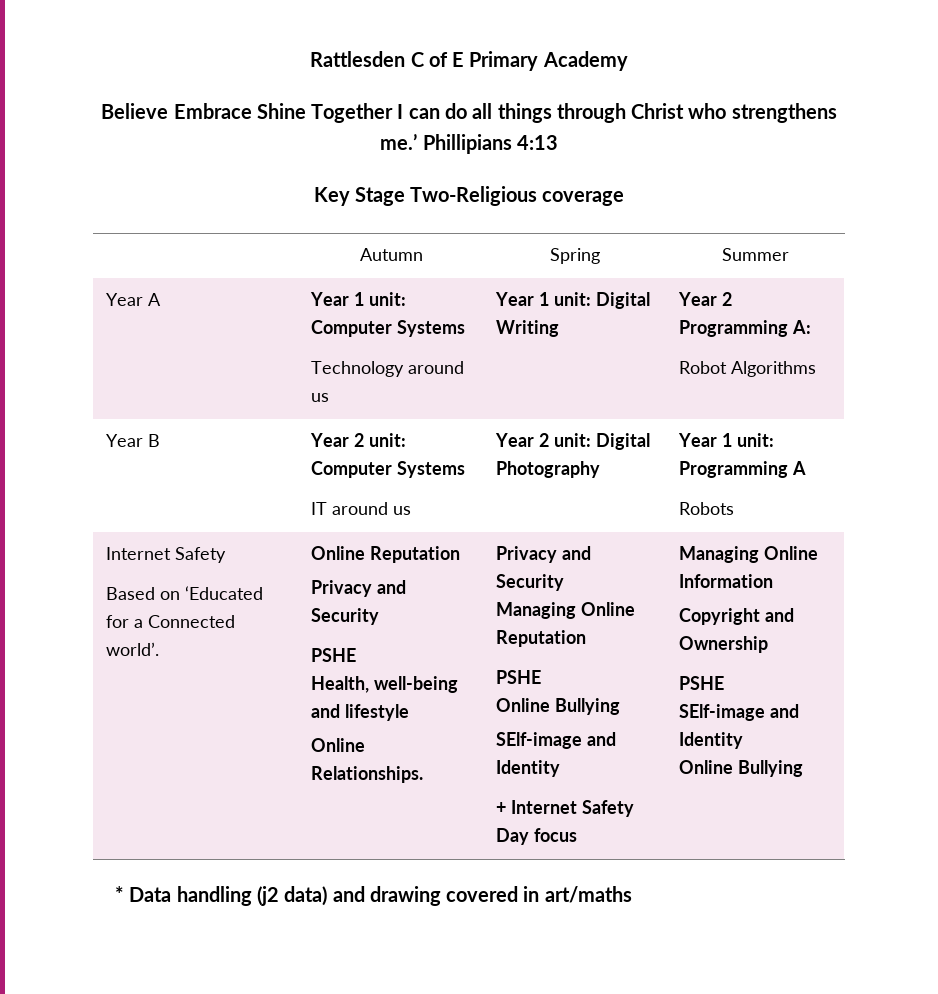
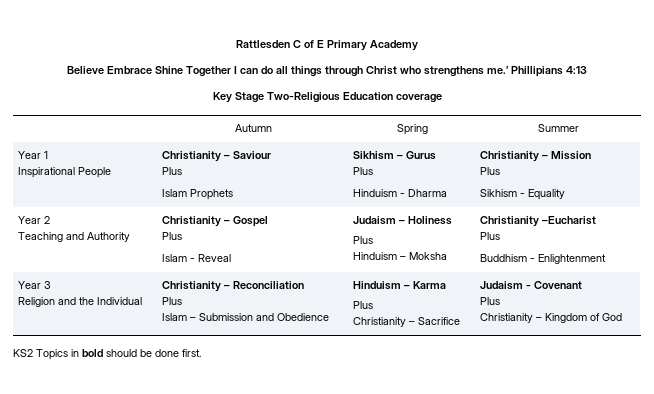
(538, 196) none -> [342,92,393,100] Education
[147,293,161,306] [309,292,406,306] [310,320,465,337] [310,361,464,377] [310,393,329,402] [494,292,650,309] [495,320,559,337] [677,292,732,306] [678,320,811,337] [678,361,816,377] [105,434,160,447] [309,433,406,447] [310,461,465,478] [310,502,411,515] [494,433,650,450] [495,461,600,478] [677,433,774,447] [678,461,806,478] [678,502,734,515] [105,547,226,563] [105,586,263,600] [105,615,235,628] [105,642,159,656] [310,546,460,563] [310,580,406,597] [310,608,379,625] [310,648,356,662] [310,676,458,693] [310,704,409,721] [310,738,365,752] [310,766,423,783] [495,546,591,563] [495,574,564,591] [495,602,635,619] [495,630,586,647] [495,670,541,684] [495,698,620,715] [495,732,616,749] [495,760,560,777] [495,800,634,817] [495,828,577,845] [678,546,818,563] [678,574,773,588] [678,608,794,625] [678,636,768,653] [678,676,724,690] [678,704,799,721] [678,732,743,749] [678,760,803,777] [115,886,632,906] A | Year 1 unit: Computer Systems // Technology around us | Year 1 unit: Digital Writing | Year 2 Programming A: // Robot Algorithms // Year B | Year 2 unit: Computer Systems // IT around us | Year 2 unit: Digital Photography | Year 1 unit: Programming A // Robots // Internet Safety // Based on ‘Educated for a Connected world’. | Online Reputation // Privacy and Security // PSHE // Health, well-being and lifestyle // Online Relationships. | Privacy and Security // Managing Online Reputation // PSHE // Online Bullying // SElf-image and Identity // + Internet Safety Day focus | Managing Online Information // Copyright and Ownership // PSHE // SElf-image and Identity // Online Bullying // * Data handling (j2 data) and drawing covered in art/maths -> [44,151,49,159] [18,167,112,178] [162,151,272,162] [162,167,183,175] [162,189,234,200] [353,151,437,160] [353,167,374,175] [353,189,448,197] [480,151,592,162] [480,167,501,175] [480,189,566,200] [18,216,51,224] [18,232,131,242] [162,216,269,227] [162,232,183,240] [162,254,232,262] [353,216,453,225] [353,236,374,244] [353,252,448,260] [480,216,597,227] [480,232,501,240] [480,254,607,264] [18,281,52,289] [18,297,143,307] [162,281,305,292] [162,297,183,305] [162,313,330,321] [353,281,447,290] [353,301,374,309] [353,317,461,327] [480,281,583,290] [480,297,501,305] [480,313,623,323] [13,349,201,360] 1 // Inspirational People | Christianity – Saviour // Plus // Islam Prophets | Sikhism – Gurus // Plus // Hinduism - Dharma | Christianity – Mission // Plus // Sikhism - Equality // Year 2 // Teaching and Authority | Christianity – Gospel // Plus // Islam - Reveal | Judaism – Holiness // Plus // Hinduism – Moksha | Christianity –Eucharist // Plus // Buddhism - Enlightenment // Year 3 // Religion and the Individual | Christianity – Reconciliation // Plus // Islam – Submission and Obedience | Hinduism – Karma // Plus // Christianity – Sacrifice | Judaism - Covenant // Plus // Christianity – Kingdom of God // KS2 Topics in bold should be done first.

